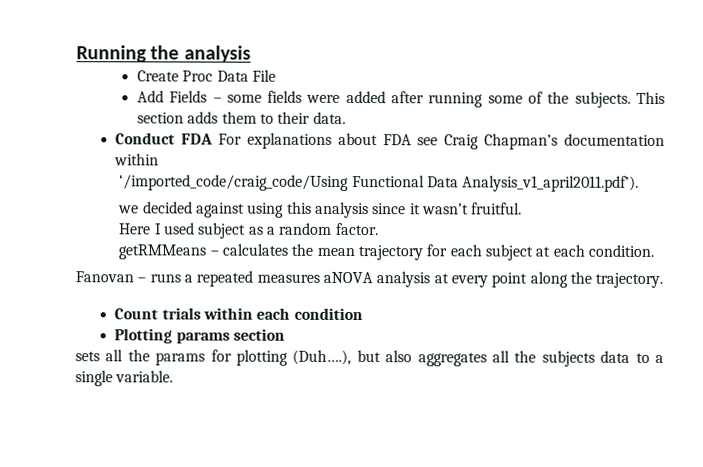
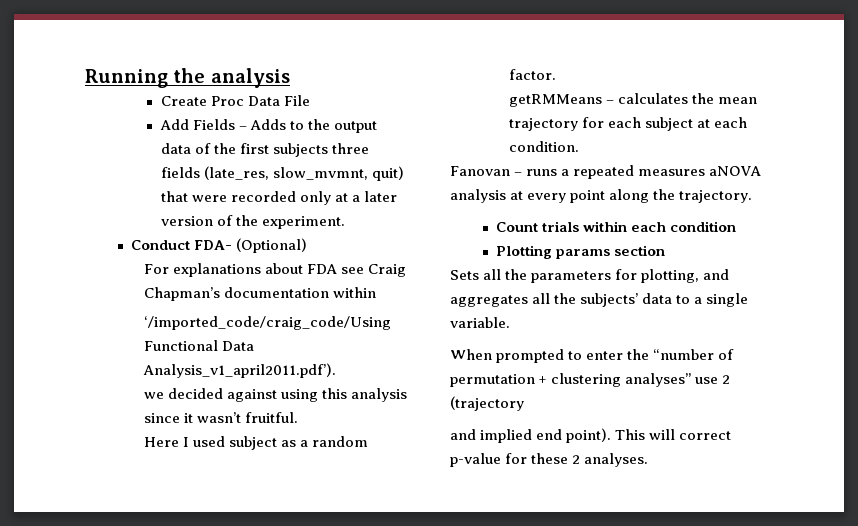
[226,90,666,108] [136,111,346,124] some fields were added after running some of the subjects. This section adds them to their data. -> [249,119,377,133] [160,143,369,157] [160,166,404,181] [160,191,397,205] [160,215,345,229] Adds to the output data of the first subjects three fields (late_res, slow_mvmnt, quit) that were recorded only at a later version of the experiment.
[181,133,214,145] FDA -> [194,238,308,253] FDA- (Optional) //
[75,349,413,366] sets all the params for plotting (Duh….), but also -> [450,269,730,283] Sets all the parameters for plotting, and
[541,350,595,367] subjects -> [580,293,639,307] subjects’
(174, 376) none -> [450,349,735,363] [450,373,731,387] [450,396,524,411] [450,428,732,443] [450,453,649,467] // When prompted to enter the “number of permutation + clustering analyses” use 2 (trajectory // and implied end point). This will correct p-value for these 2 analyses.

